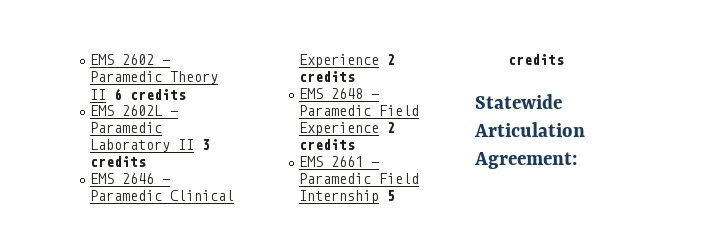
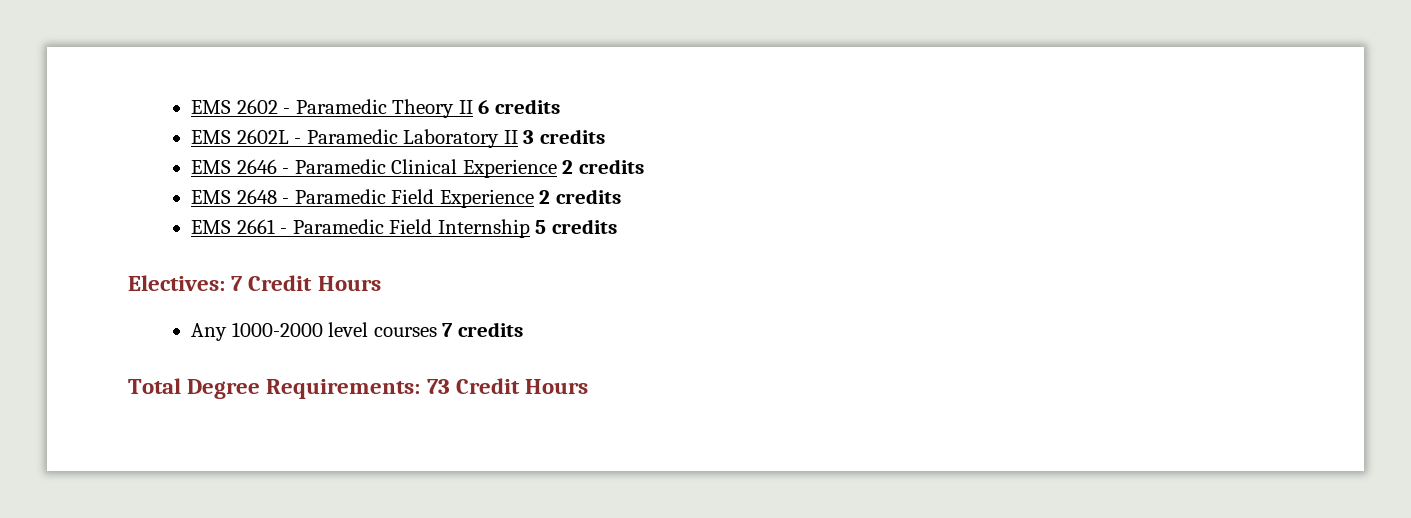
[475,94,562,109] [474,122,585,137] [474,152,577,169] Statewide Articulation Agreement: -> [128,275,381,291] [191,322,523,341] [128,378,589,399] Electives: 7 Credit Hours // Any 1000-2000 level courses 7 credits // Total Degree Requirements: 73 Credit Hours

